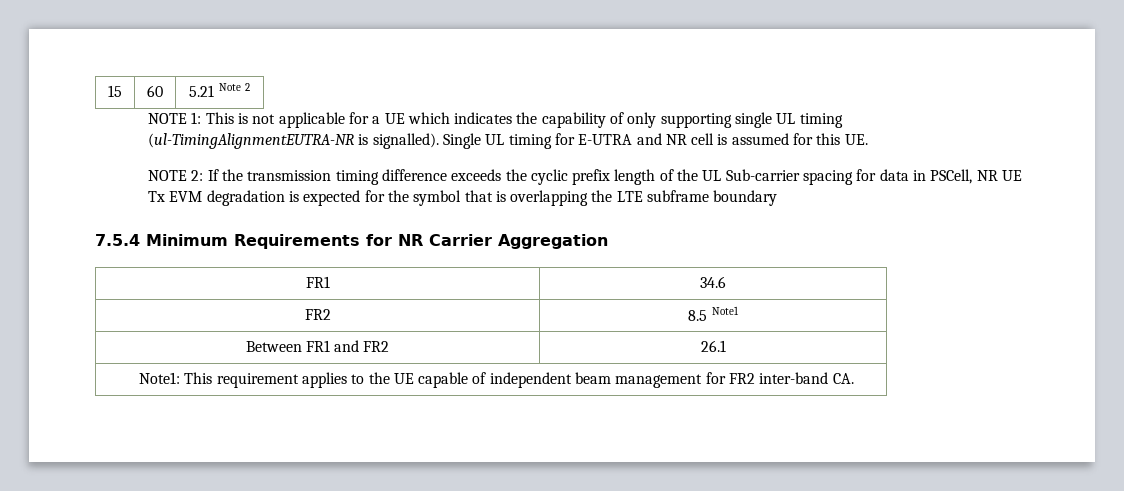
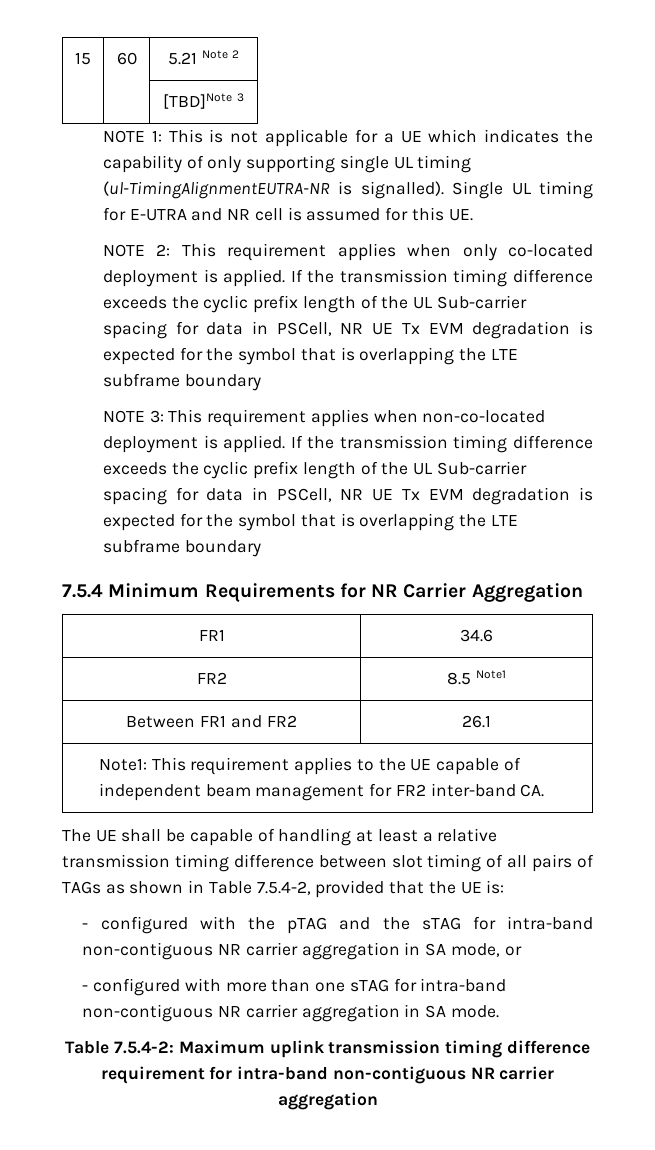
(250, 87) none -> [163,93,244,109] // | | [TBD]Note 3
(204, 175) none -> [181,243,593,261] [102,269,593,287] [102,295,527,313] [102,321,594,339] [102,347,518,365] [102,373,261,391] [102,409,546,427] [102,435,286,453] This requirement applies when only co-located deployment is applied. If the transmission timing difference exceeds the cyclic prefix length of the UL Sub-carrier spacing for data in PSCell, NR UE Tx EVM degradation is expected for the symbol that is overlapping the LTE subframe boundary // NOTE 3: This requirement applies when non-co-located deployment is applied.
(854, 378) none -> [62,828,498,846] [62,854,595,872] [62,880,505,898] [82,916,593,934] [82,942,522,960] [82,978,507,996] [82,1004,499,1022] [65,1040,590,1058] [100,1066,555,1084] [277,1092,378,1110] // The UE shall be capable of handling at least a relative transmission timing difference between slot timing of all pairs of TAGs as shown in Table 7.5.4-2, provided that the UE is: // - configured with the pTAG and the sTAG for intra-band non-contiguous NR carrier aggregation in SA mode, or // - configured with more than one sTAG for intra-band non-contiguous NR carrier aggregation in SA mode. // Table 7.5.4-2: Maximum uplink transmission timing difference requirement for intra-band non-contiguous NR carrier aggregation

